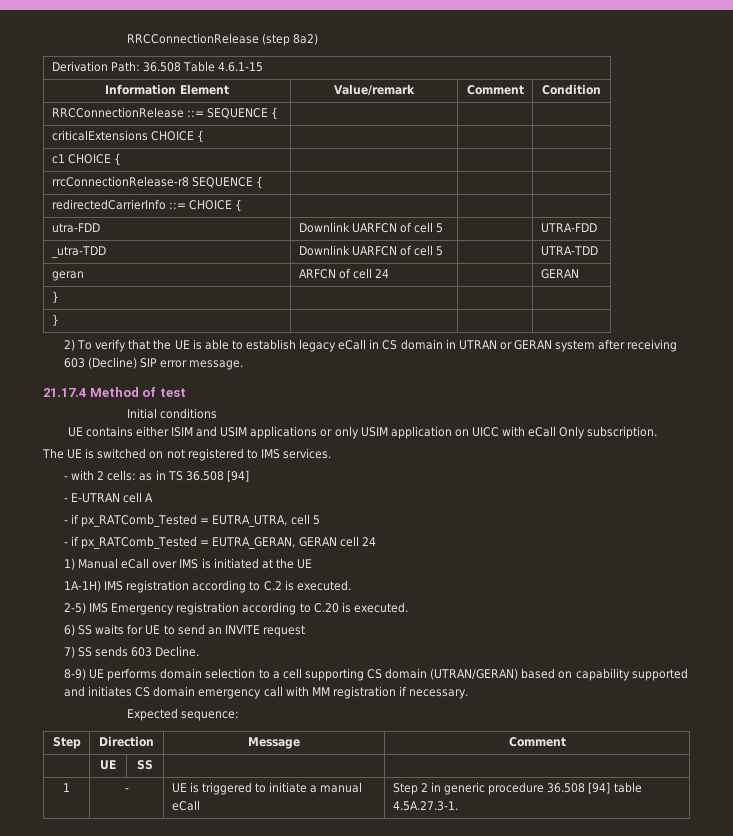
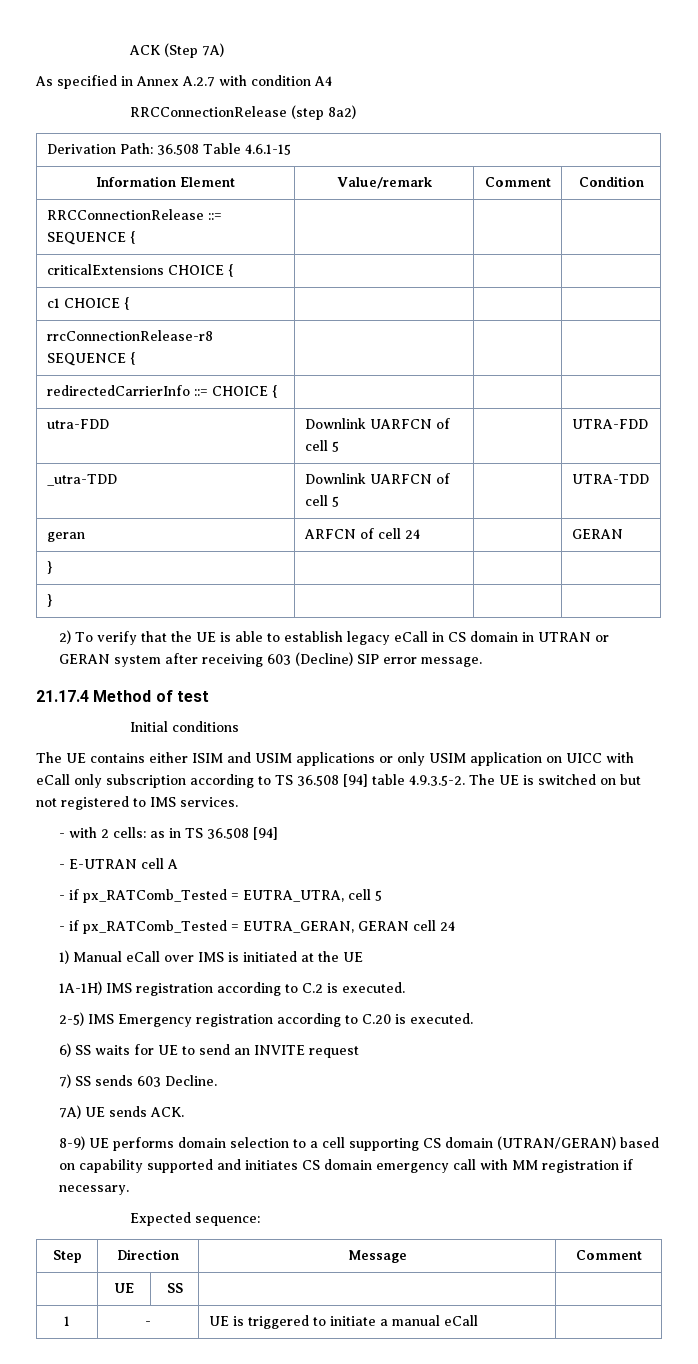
(127, 38) none -> [128,43,224,58] [35,75,332,89] ACK (Step 7A) // As specified in Annex A.2.7 with condition A4 //
(218, 413) none -> [36,752,62,763] The
[559,426,658,439] Only subscription. // -> [74,774,465,788] only subscription according to TS 36.508 [94] table 4.9.3.5-2.
(164, 455) none -> [620,774,641,785] but
(200, 651) none -> [59,1105,185,1119] // 7A) UE sends ACK.
[392,782,642,795] [392,801,458,811] Step 2 in generic procedure 36.508 [94] table 4.5A.27.3-1. -> (478, 1320) none

